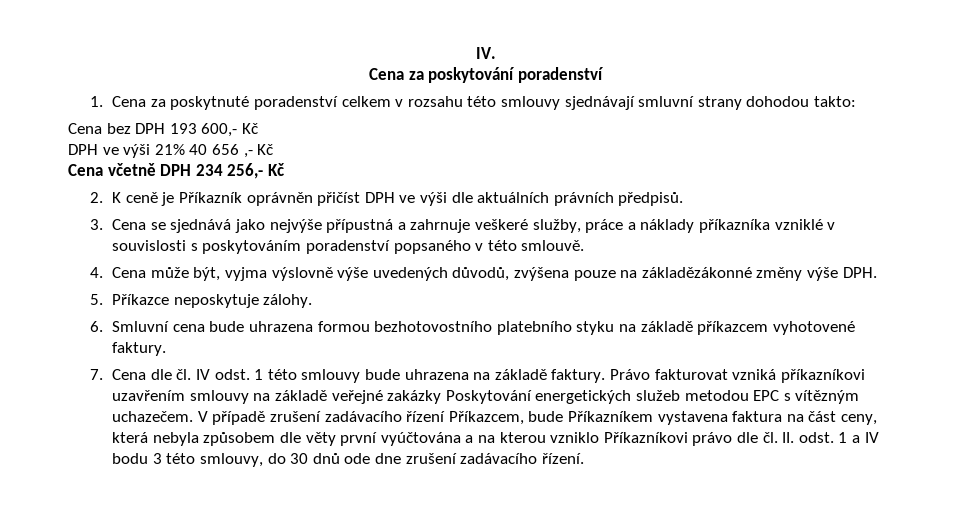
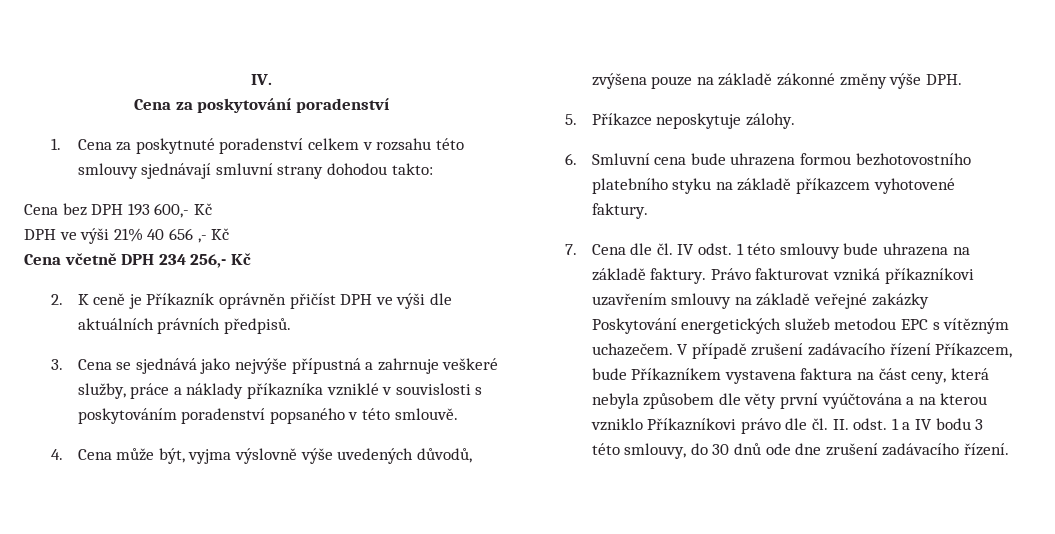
[641,267,752,278] základězákonné -> [718,73,835,86] základě zákonné

